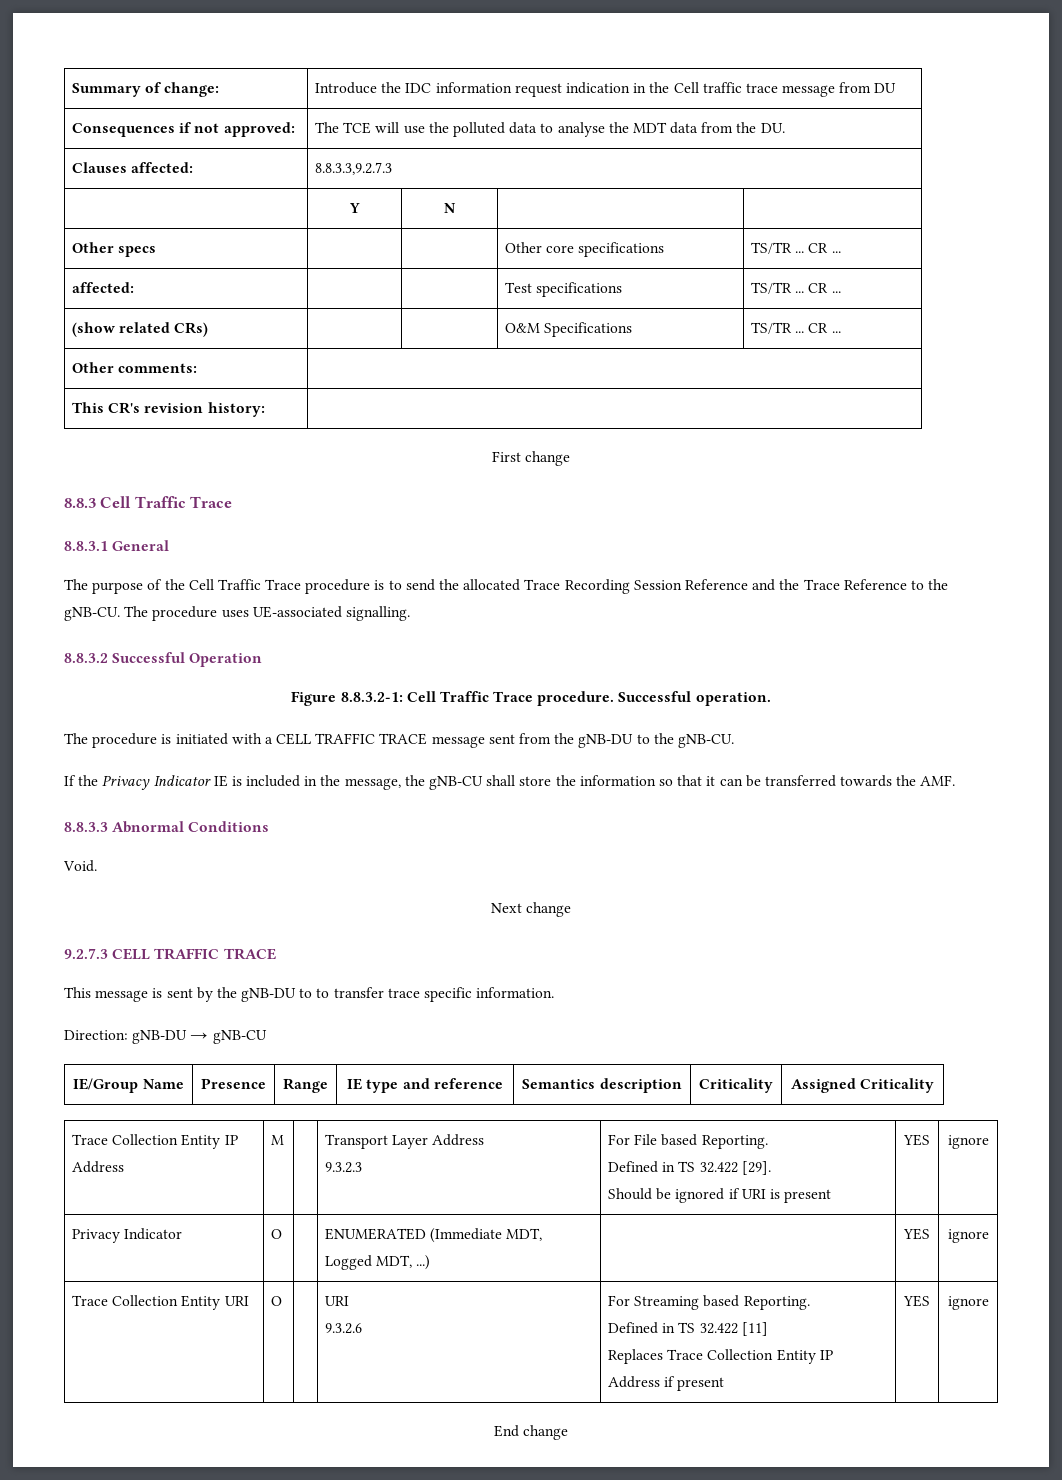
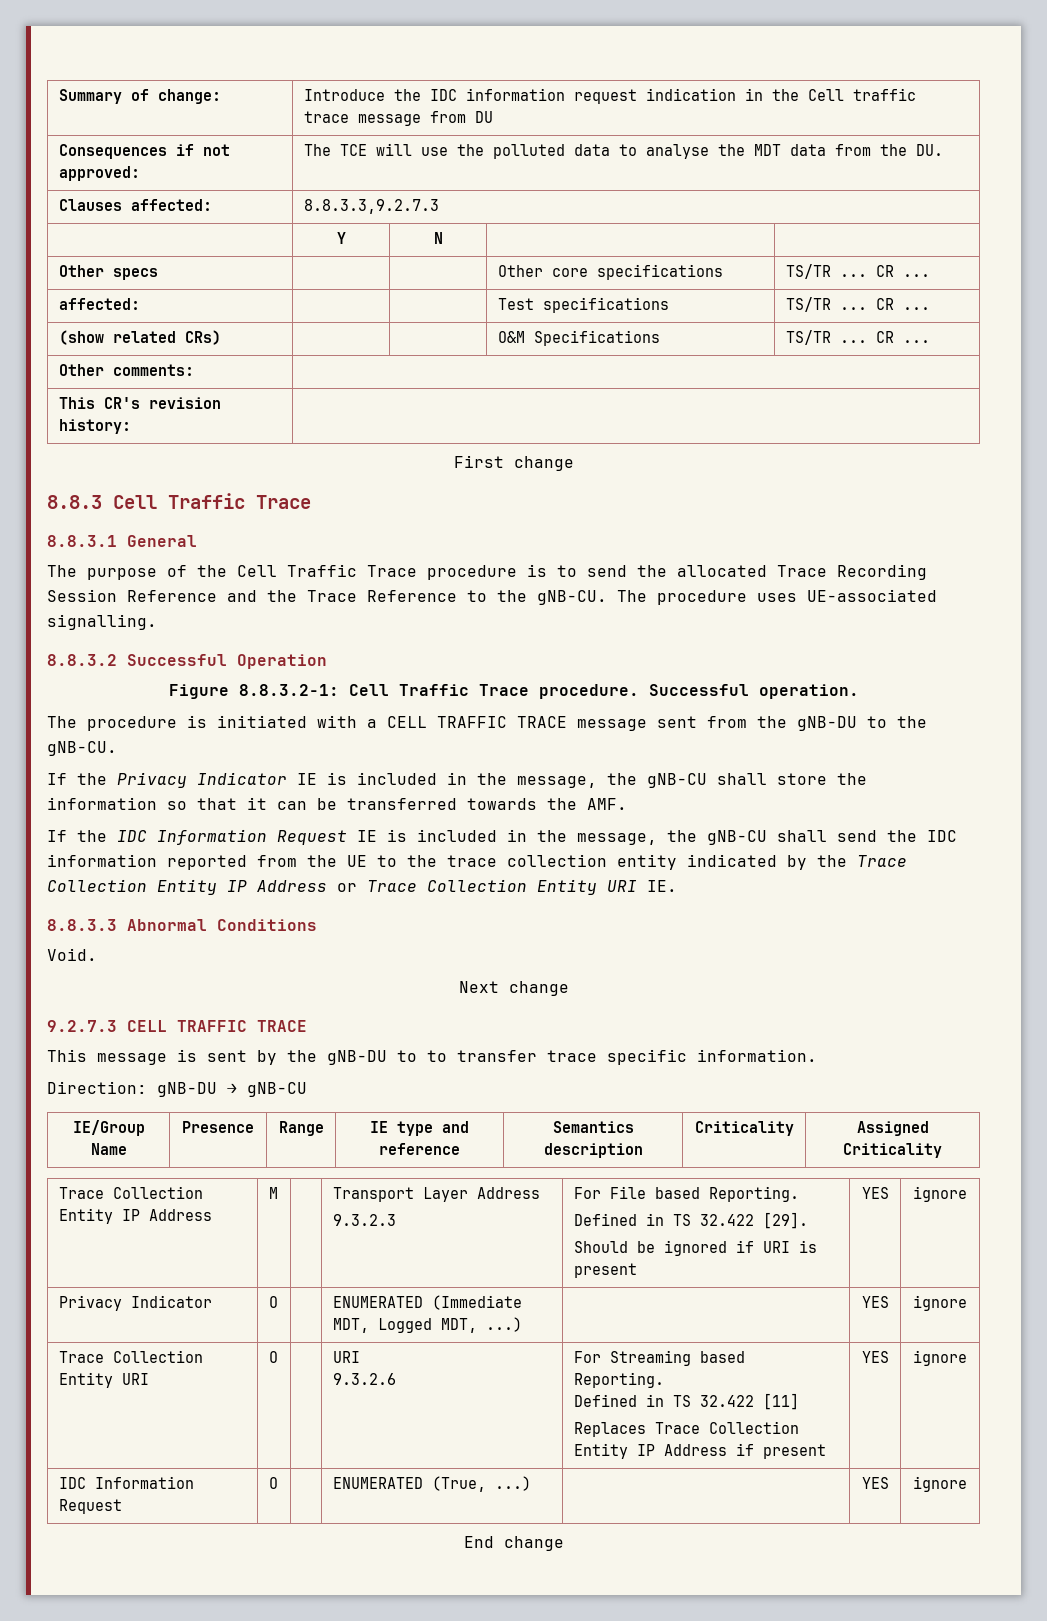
(956, 780) none -> [47,829,957,845] [47,854,907,870] [47,879,677,895] // If the IDC Information Request IE is included in the message, the gNB-CU shall send the IDC information reported from the UE to the trace collection entity indicated by the Trace Collection Entity IP Address or Trace Collection Entity URI IE.
(989, 1303) none -> [58,1476,194,1489] [58,1499,122,1514] [268,1477,278,1489] [332,1476,531,1492] [861,1477,889,1489] [913,1476,967,1492] // IDC Information Request | O | | ENUMERATED (True, ...) | | YES | ignore

